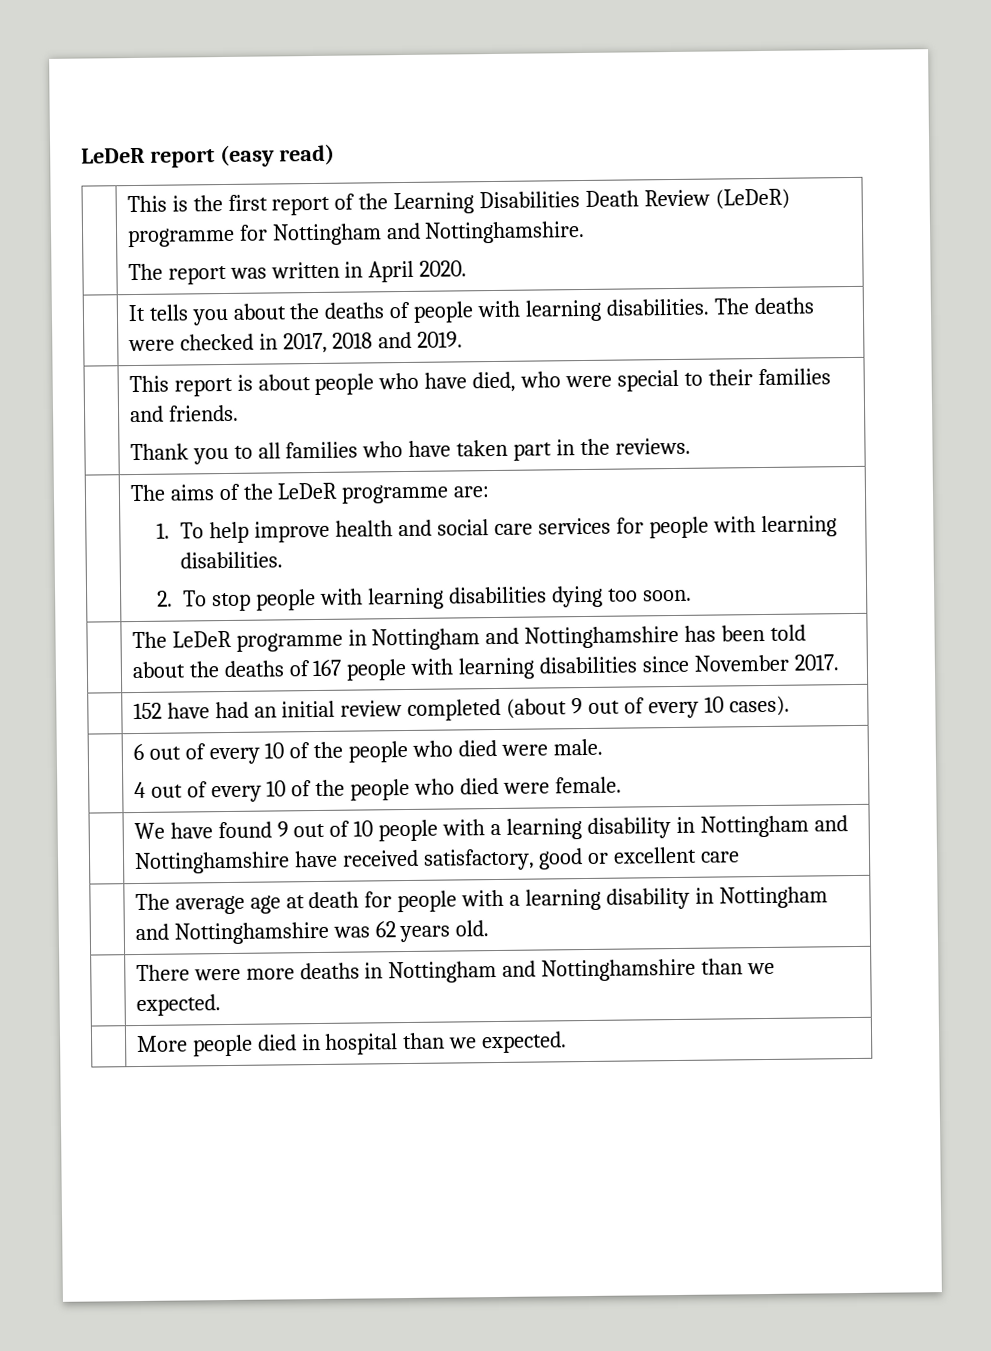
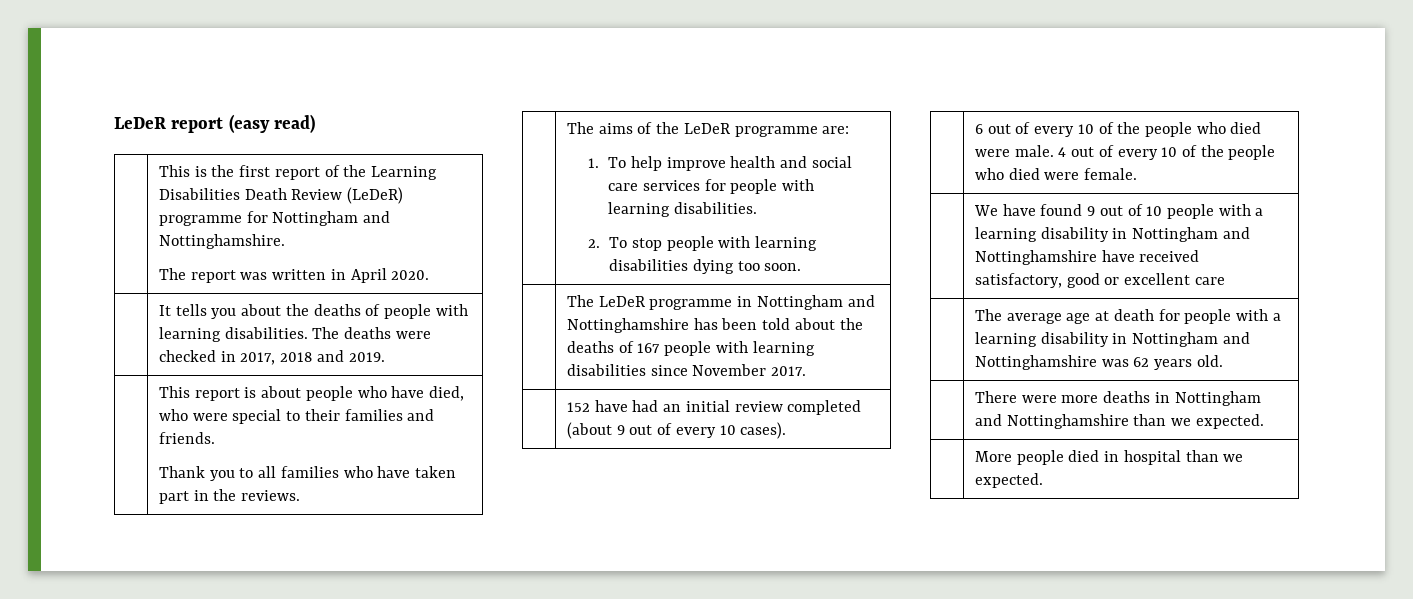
(604, 747) // -> (1054, 151) none

